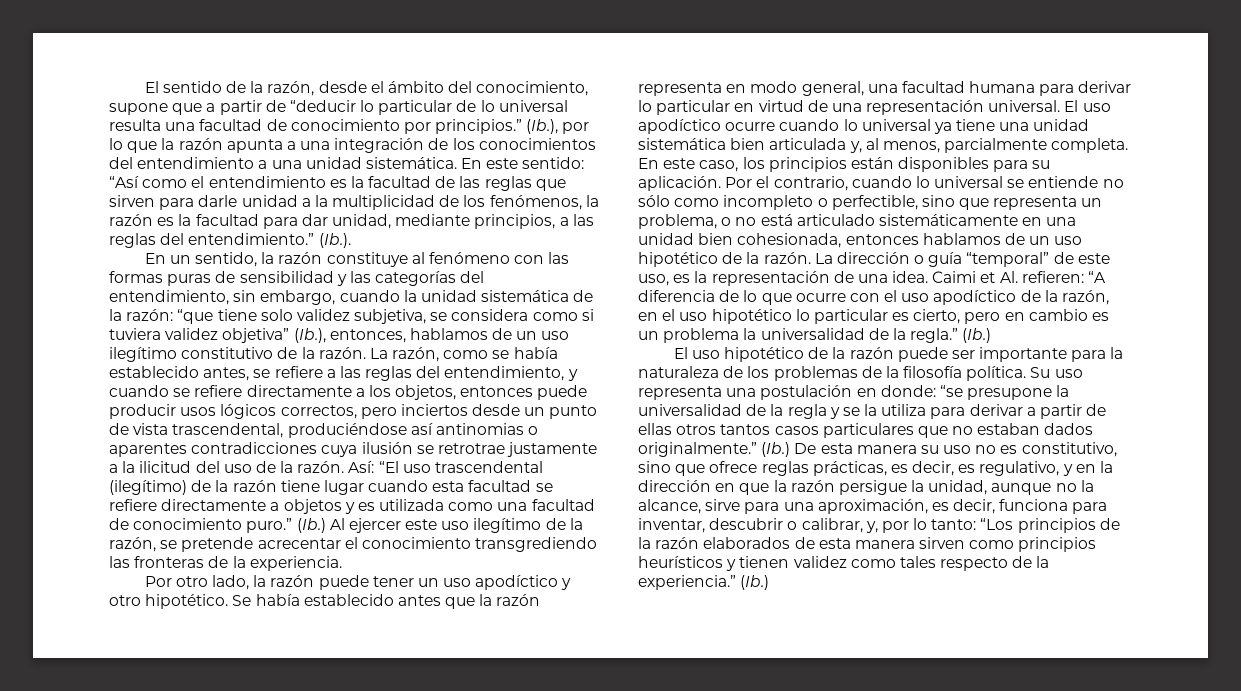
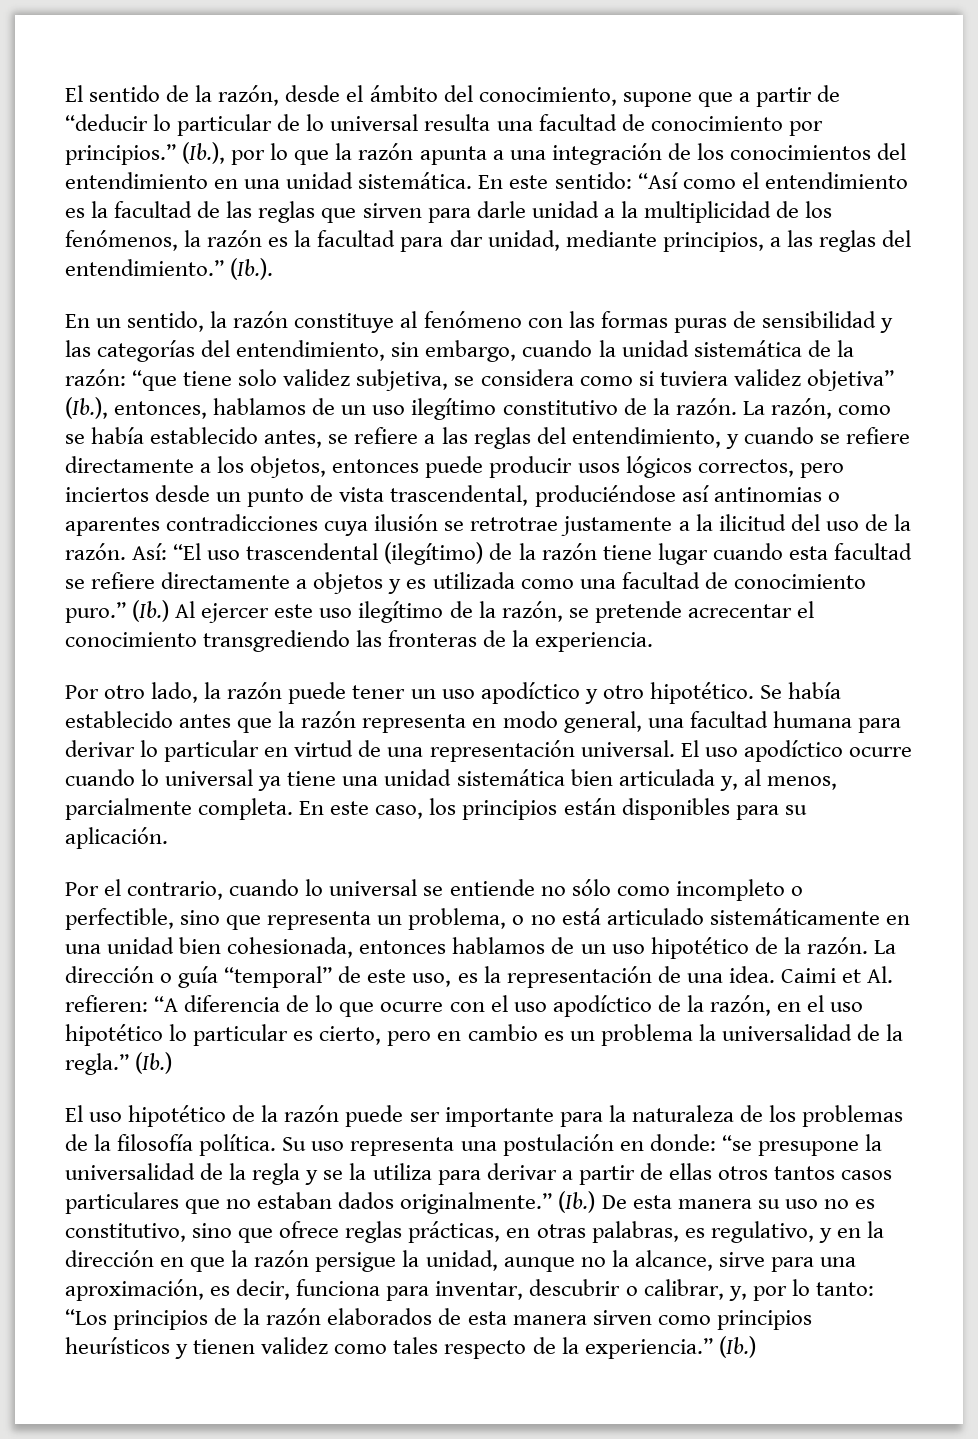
[258,160,268,169] a -> [214,179,239,189] en
(721, 183) none -> (168, 838) //
[890,461,955,476] es decir, -> [506,1221,679,1243] en otras palabras,

